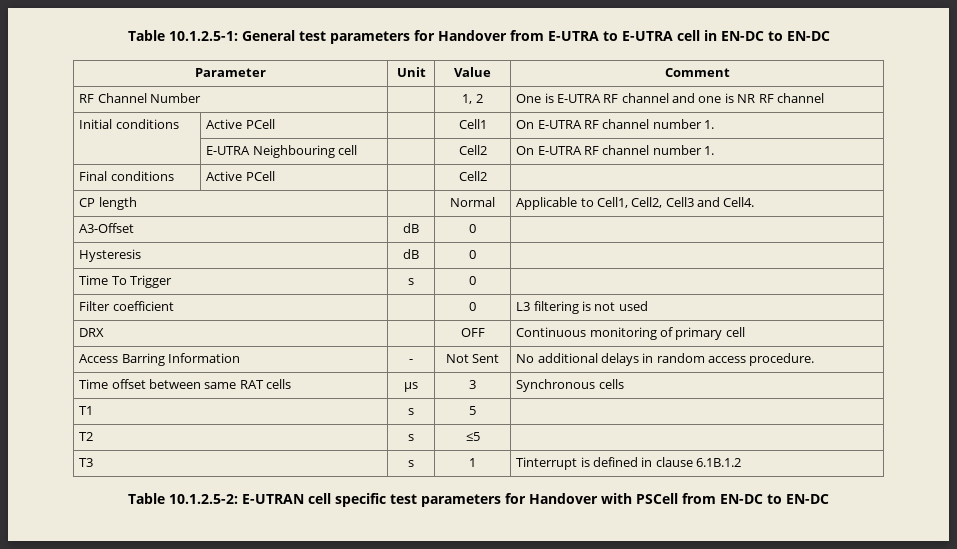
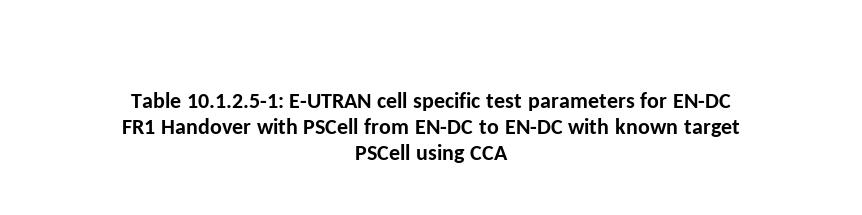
[241,30,830,44] [195,68,266,77] [396,67,426,77] [454,67,491,77] [664,68,730,77] [79,93,201,103] [462,94,483,104] [516,93,824,103] [79,119,179,129] [206,119,275,129] [458,119,487,129] [516,119,715,129] [206,145,357,158] [458,145,487,155] [516,145,715,155] [79,171,174,181] [206,171,275,181] [458,171,487,181] [79,197,137,210] [450,197,495,207] [516,197,755,210] [79,223,135,233] [403,223,419,233] [469,224,476,233] [79,249,142,262] [403,249,419,259] [469,250,476,259] [79,275,172,288] [408,278,414,285] [469,276,476,285] [79,301,174,311] [469,302,476,311] [516,301,648,314] [79,328,105,337] [460,328,485,337] [516,327,745,340] [79,353,240,366] [409,359,413,363] [445,354,500,363] [516,353,815,366] [79,379,292,389] [404,382,418,392] [469,380,476,389] [516,379,624,392] [79,406,94,415] [408,408,414,415] [469,406,476,415] [79,432,94,441] [408,434,414,441] [465,432,480,441] [79,458,94,467] [408,460,414,467] [469,458,476,467] [516,457,742,470] [128,493,238,504] General test parameters for Handover from E-UTRA to E-UTRA cell in EN-DC to EN-DC // Parameter | Unit | Value | Comment // RF Channel Number | | 1, 2 | One is E-UTRA RF channel and one is NR RF channel // Initial conditions | Active PCell | | Cell1 | On E-UTRA RF channel number 1. // | E-UTRA Neighbouring cell | | Cell2 | On E-UTRA RF channel number 1. // Final conditions | Active PCell | | Cell2 | // CP length | | Normal | Applicable to Cell1, Cell2, Cell3 and Cell4. // A3-Offset | dB | 0 | // Hysteresis | dB | 0 | // Time To Trigger | s | 0 | // Filter coefficient | | 0 | L3 filtering is not used // DRX | | OFF | Continuous monitoring of primary cell // Access Barring Information | - | Not Sent | No additional delays in random access procedure. // Time offset between same RAT cells | µs | 3 | Synchronous cells // T1 | s | 5 | // T2 | s | ≤5 | // T3 | s | 1 | Tinterrupt is defined in clause 6.1B.1.2 // Table 10.1.2.5-2: -> (284, 101) none
(526, 498) none -> [673,94,732,108] [121,120,155,134] EN-DC FR1
(829, 499) none -> [568,118,741,137] [355,144,508,163] with known target PSCell using CCA

